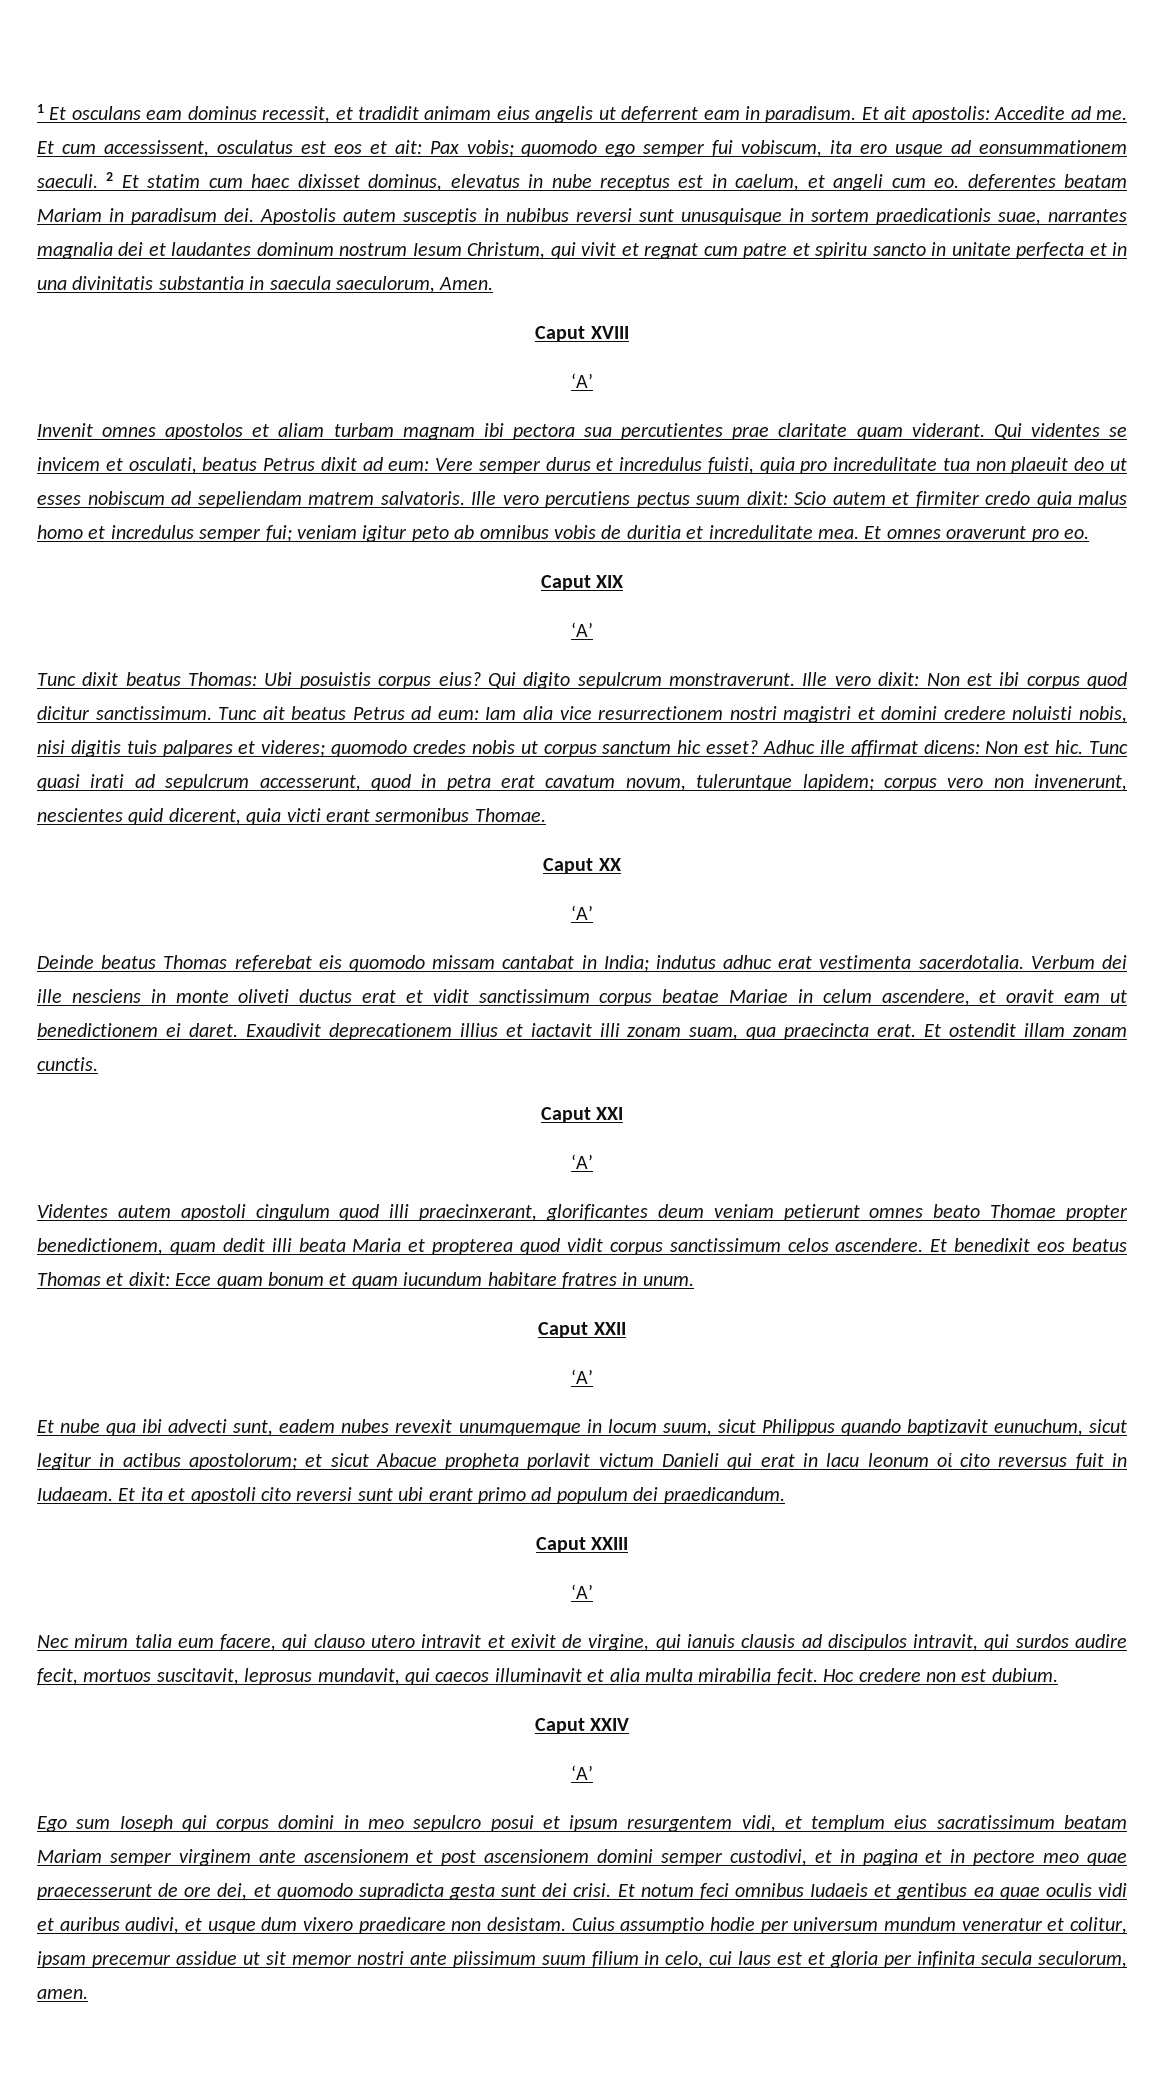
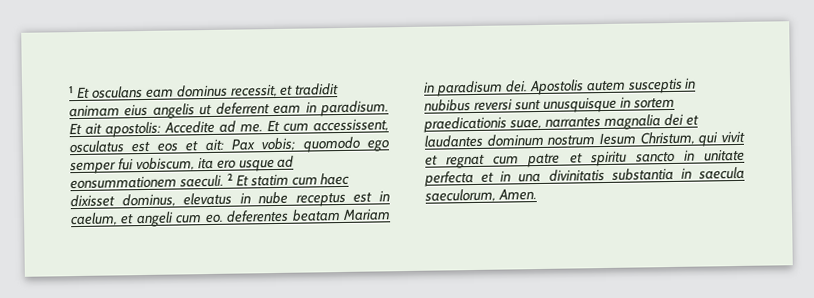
[535,326,629,342] [571,373,593,388] [37,423,1127,440] [37,457,1127,474] [37,491,1127,508] [37,525,1089,542] [540,575,624,591] [571,622,593,637] [37,672,1127,689] [37,706,1127,723] [37,740,1129,757] [37,774,1127,791] [37,808,546,825] [543,858,621,874] [571,905,593,920] [37,955,1127,972] [37,989,1128,1006] [37,1023,1128,1040] [37,1057,98,1071] [540,1107,624,1123] [571,1154,593,1169] [37,1204,1128,1221] [37,1238,1127,1255] [37,1272,694,1289] [538,1322,626,1338] [571,1369,593,1384] [37,1419,1127,1436] [37,1453,1127,1470] [37,1487,785,1504] [535,1537,629,1553] [571,1584,593,1599] [37,1634,1128,1651] [37,1668,1058,1685] [534,1718,630,1734] [571,1765,593,1780] [37,1815,1128,1832] [37,1849,1128,1866] [37,1883,1127,1900] [37,1917,1127,1934] [37,1951,1127,1968] [37,1989,88,1999] // Caput XVIII // ‘A’ // Invenit omnes apostolos et aliam turbam magnam ibi pectora sua percutientes prae claritate quam viderant. Qui videntes se invicem et osculati, beatus Petrus dixit ad eum: Vere semper durus et incredulus fuisti, quia pro incredulitate tua non plaeuit deo ut esses nobiscum ad sepeliendam matrem salvatoris. Ille vero percutiens pectus suum dixit: Scio autem et firmiter credo quia malus homo et incredulus semper fui; veniam igitur peto ab omnibus vobis de duritia et incredulitate mea. Et omnes oraverunt pro eo. // Caput XIX // ‘A’ // Tunc dixit beatus Thomas: Ubi posuistis corpus eius? Qui digito sepulcrum monstraverunt. Ille vero dixit: Non est ibi corpus quod dicitur sanctissimum. Tunc ait beatus Petrus ad eum: Iam alia vice resurrectionem nostri magistri et domini credere noluisti nobis, nisi digitis tuis palpares et videres; quomodo credes nobis ut corpus sanctum hic esset? Adhuc ille affirmat dicens: Non est hic. Tunc quasi irati ad sepulcrum accesserunt, quod in petra erat cavatum novum, tuleruntque lapidem; corpus vero non invenerunt, nescientes quid dicerent, quia victi erant sermonibus Thomae. // Caput XX // ‘A’ // Deinde beatus Thomas referebat eis quomodo missam cantabat in India; indutus adhuc erat vestimenta sacerdotalia. Verbum dei ille nesciens in monte oliveti ductus erat et vidit sanctissimum corpus beatae Mariae in celum ascendere, et oravit eam ut benedictionem ei daret. Exaudivit deprecationem illius et iactavit illi zonam suam, qua praecincta erat. Et ostendit illam zonam cunctis. // Caput XXI // ‘A’ // Videntes autem apostoli cingulum quod illi praecinxerant, glorificantes deum veniam petierunt omnes beato Thomae propter benedictionem, quam dedit illi beata Maria et propterea quod vidit corpus sanctissimum celos ascendere. Et benedixit eos beatus Thomas et dixit: Ecce quam bonum et quam iucundum habitare fratres in unum. // Caput XXII // ‘A’ // Et nube qua ibi advecti sunt, eadem nubes revexit unumquemque in locum suum, sicut Philippus quando baptizavit eunuchum, sicut legitur in actibus apostolorum; et sicut Abacue propheta porlavit victum Danieli qui erat in lacu leonum οἱ cito reversus fuit in Iudaeam. Et ita et apostoli cito reversi sunt ubi erant primo ad populum dei praedicandum. // Caput XXIII // ‘A’ // Nec mirum talia eum facere, qui clauso utero intravit et exivit de virgine, qui ianuis clausis ad discipulos intravit, qui surdos audire fecit, mortuos suscitavit, leprosus mundavit, qui caecos illuminavit et alia multa mirabilia fecit. Hoc credere non est dubium. // Caput XXIV // ‘A’ // Ego sum Ioseph qui corpus domini in meo sepulcro posui et ipsum resurgentem vidi, et templum eius sacratissimum beatam Mariam semper virginem ante ascensionem et post ascensionem domini semper custodivi, et in pagina et in pectore meo quae praecesserunt de ore dei, et quomodo supradicta gesta sunt dei crisi. Et notum feci omnibus Iudaeis et gentibus ea quae oculis vidi et auribus audivi, et usque dum vixero praedicare non desistam. Cuius assumptio hodie per universum mundum veneratur et colitur, ipsam precemur assidue ut sit memor nostri ante piissimum suum filium in celo, cui laus est et gloria per infinita secula seculorum, amen. -> (537, 194) none

